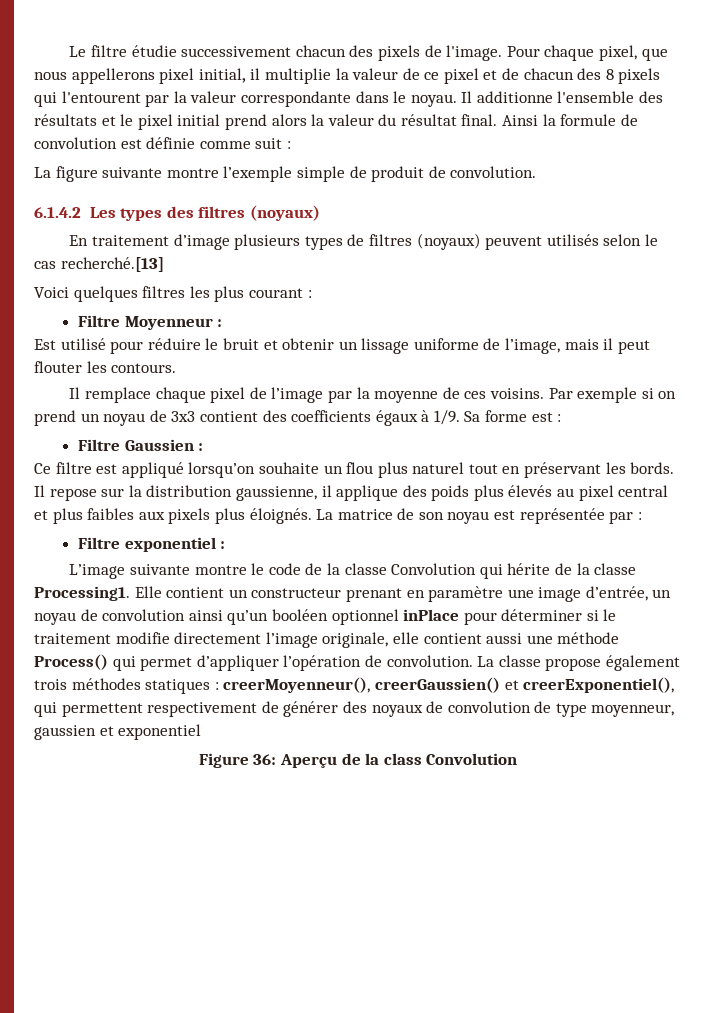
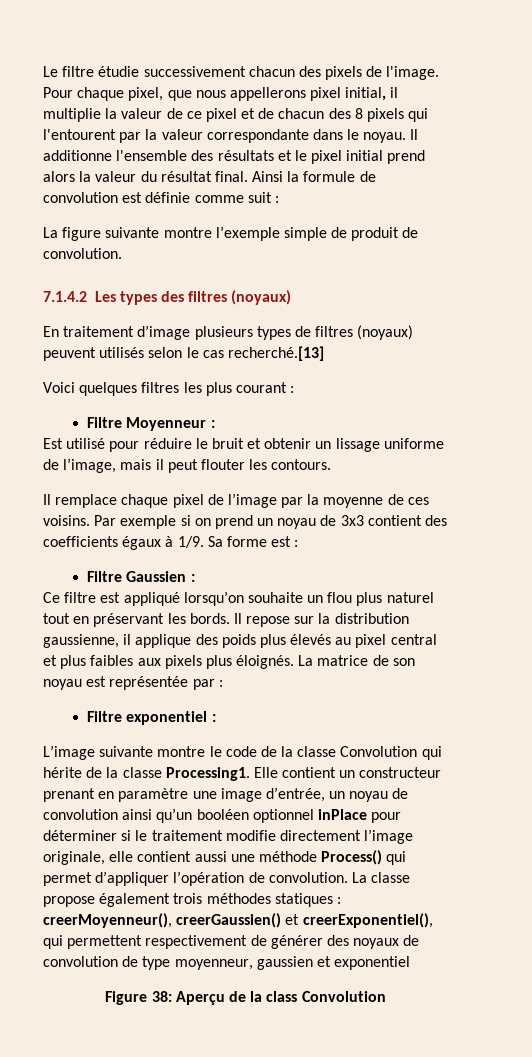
[34,207,81,218] 6.1.4.2 -> [43,291,87,302] 7.1.4.2
[253,754,277,765] 36: -> [151,991,172,1002] 38:

